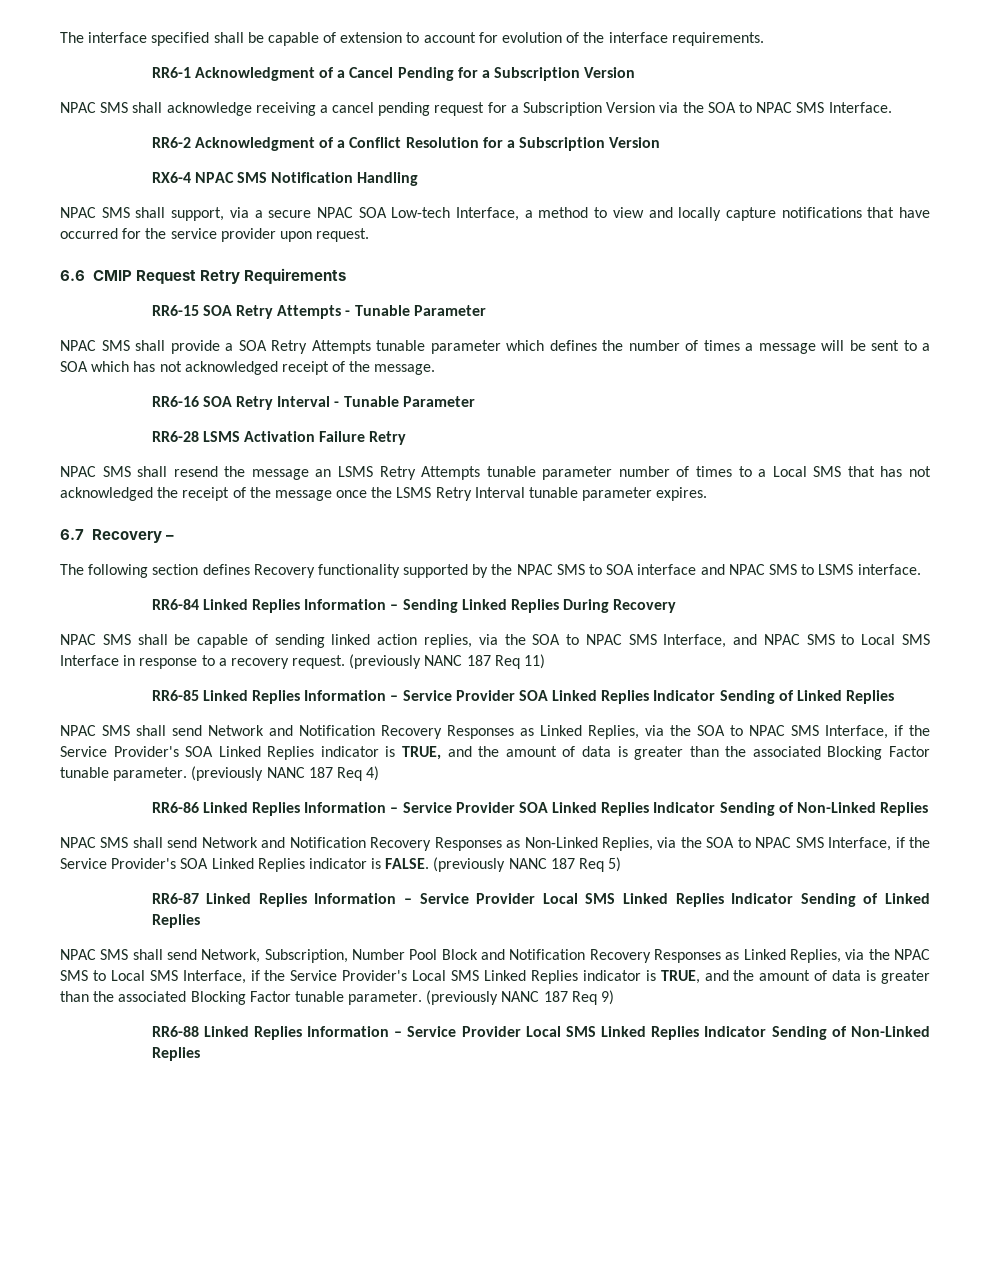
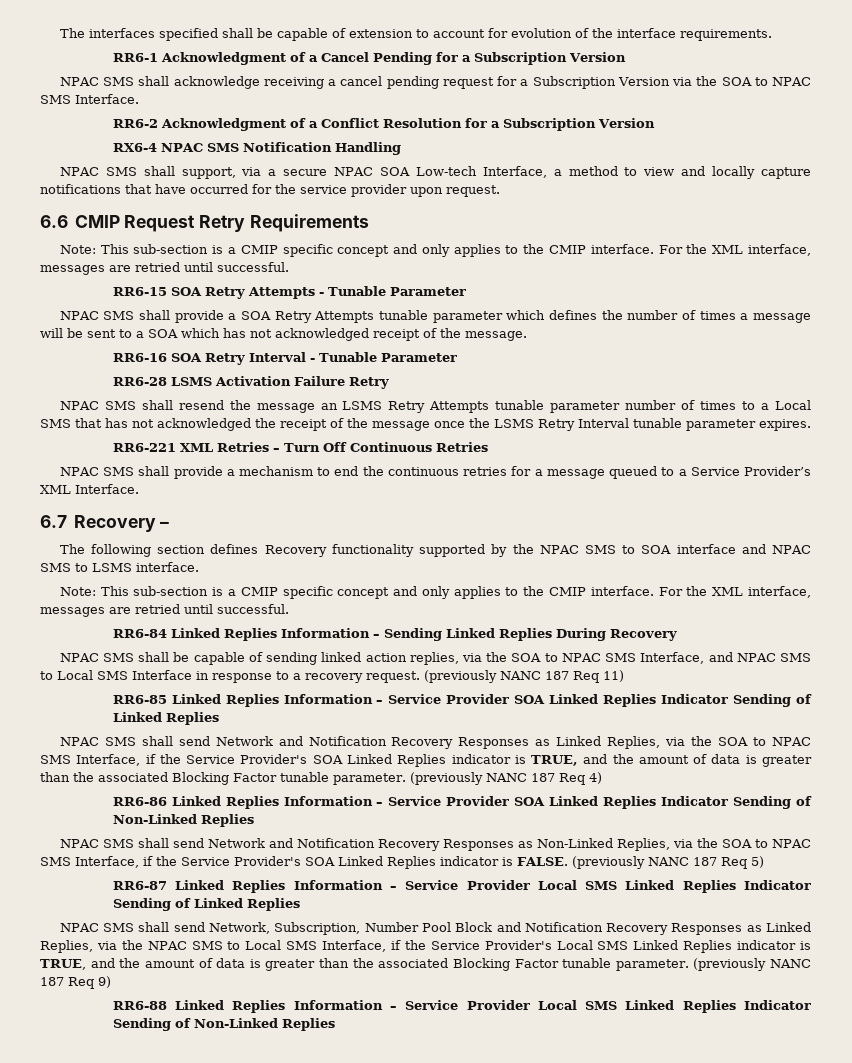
[60,32,148,43] The interface -> [59,28,155,38] The interfaces
(346, 276) none -> [59,244,811,257] [40,262,289,275] // Note: This sub-section is a CMIP specific concept and only applies to the CMIP interface. For the XML interface, messages are retried until successful.
(708, 494) none -> [112,442,488,452] [59,466,811,479] [40,484,139,494] // RR6-221 XML Retries – Turn Off Continuous Retries // NPAC SMS shall provide a mechanism to end the continuous retries for a message queued to a Service Provider’s XML Interface.
(921, 569) none -> [59,586,811,599] [40,604,289,617] // Note: This sub-section is a CMIP specific concept and only applies to the CMIP interface. For the XML interface, messages are retried until successful.

